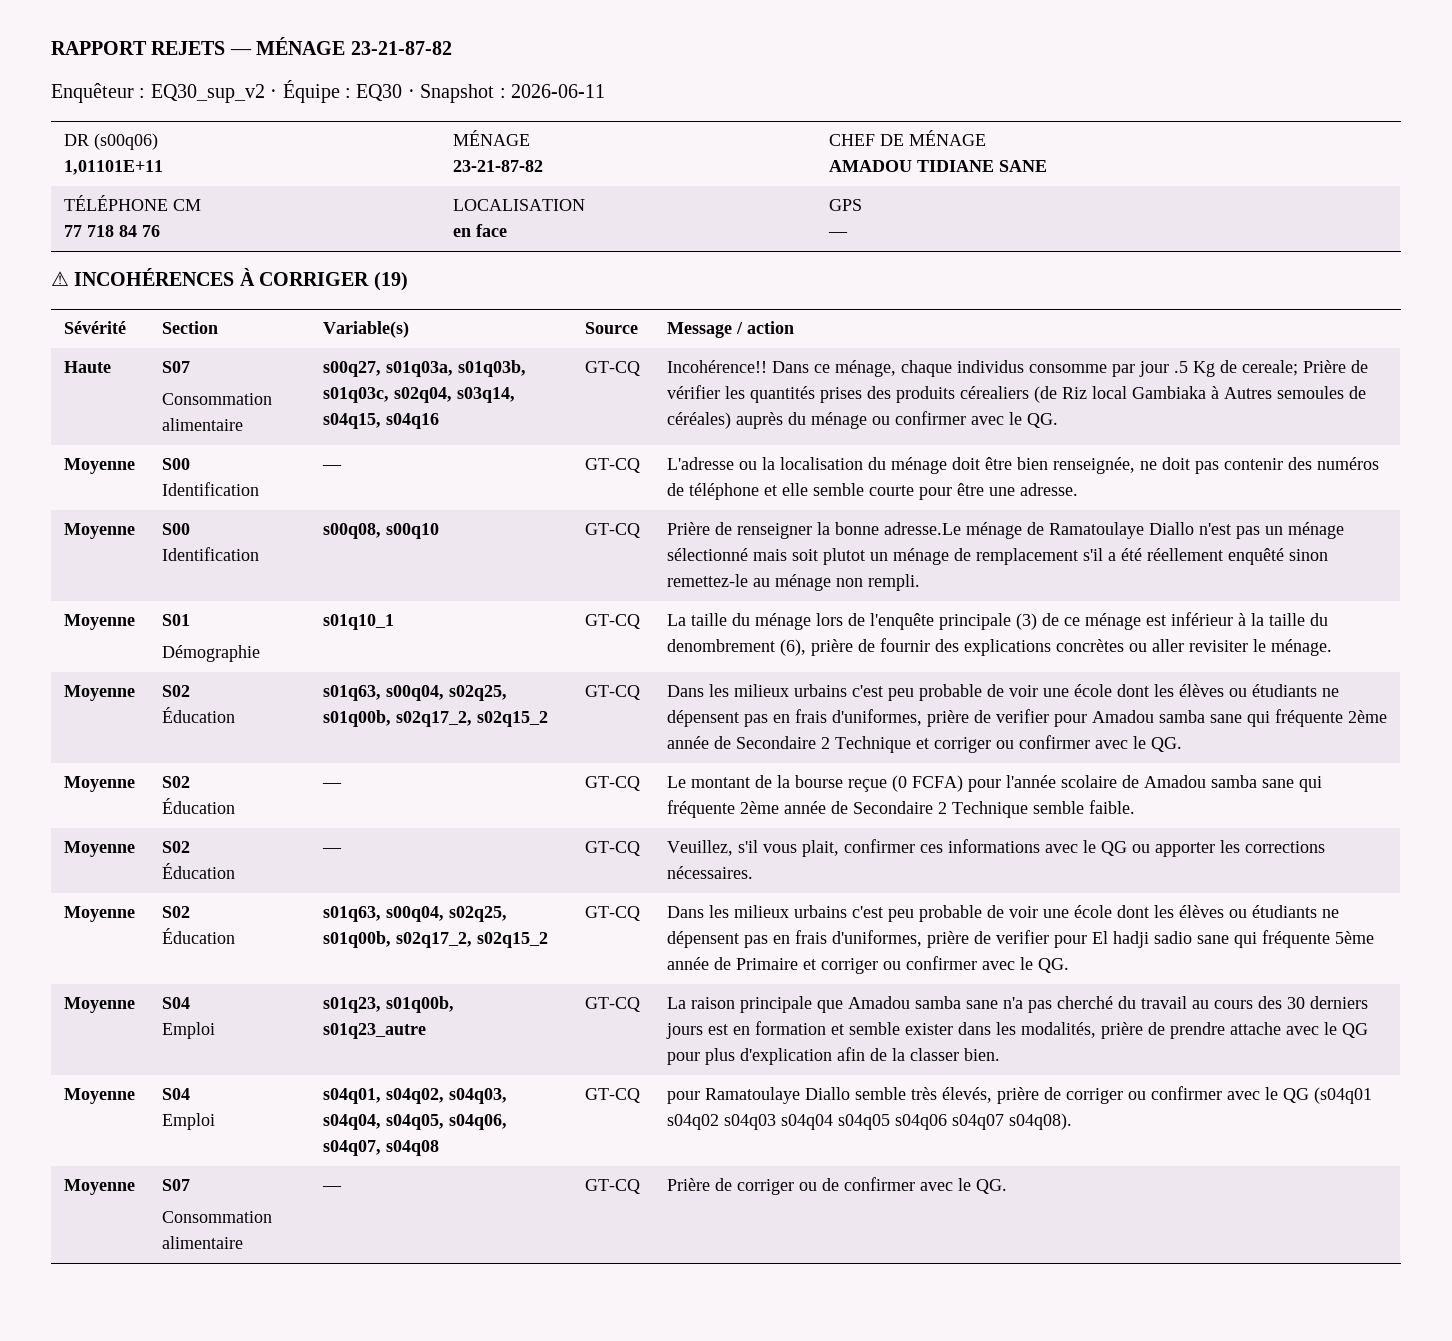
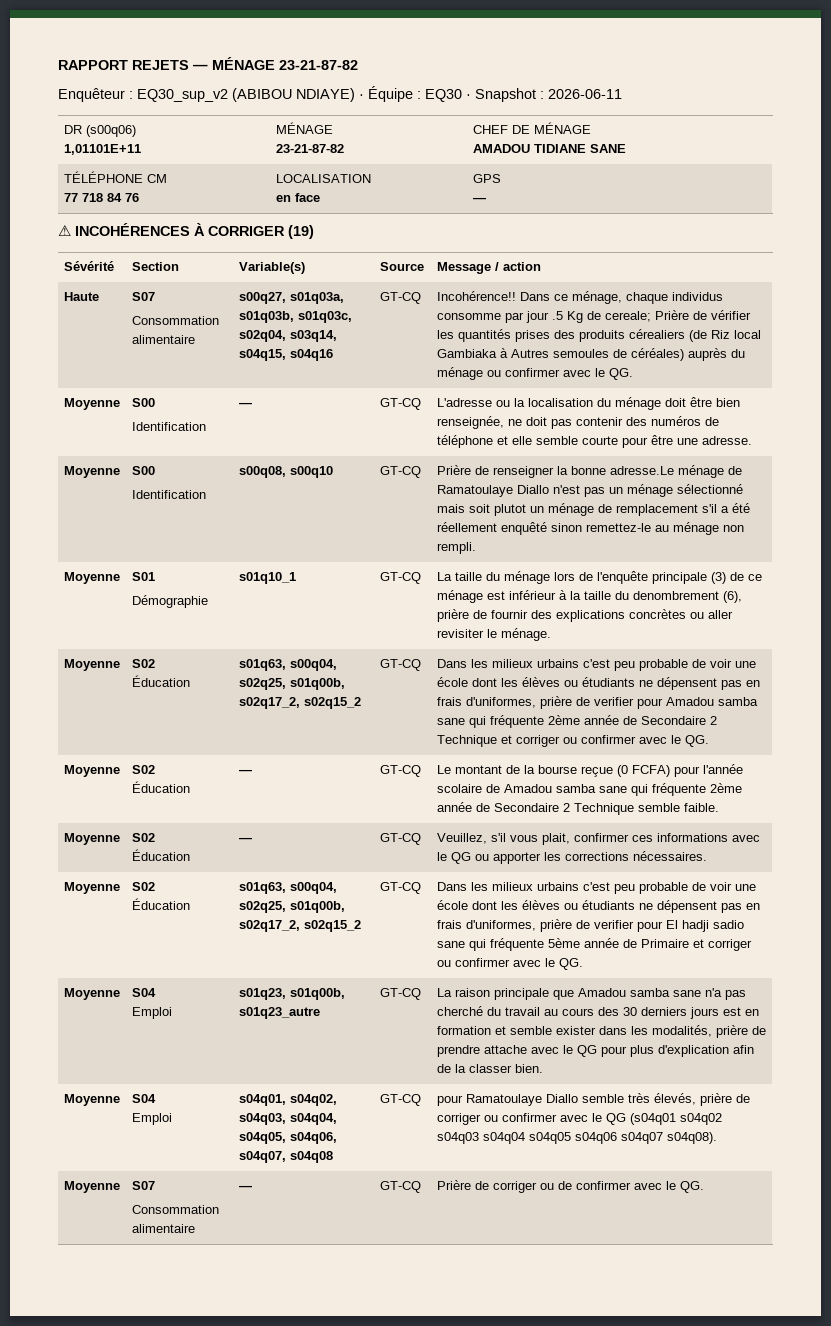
(265, 93) none -> [232,88,355,102] (ABIBOU NDIAYE)

